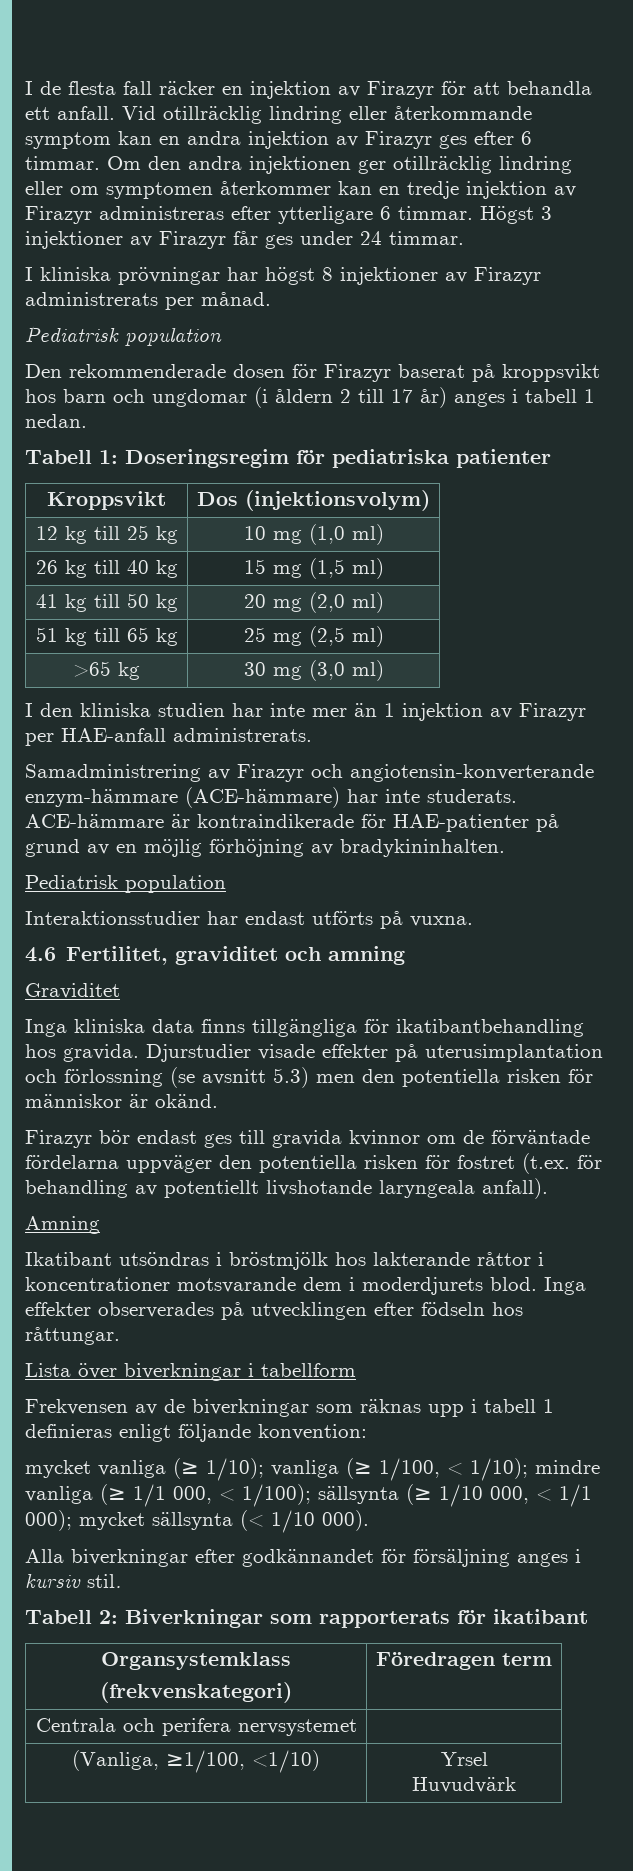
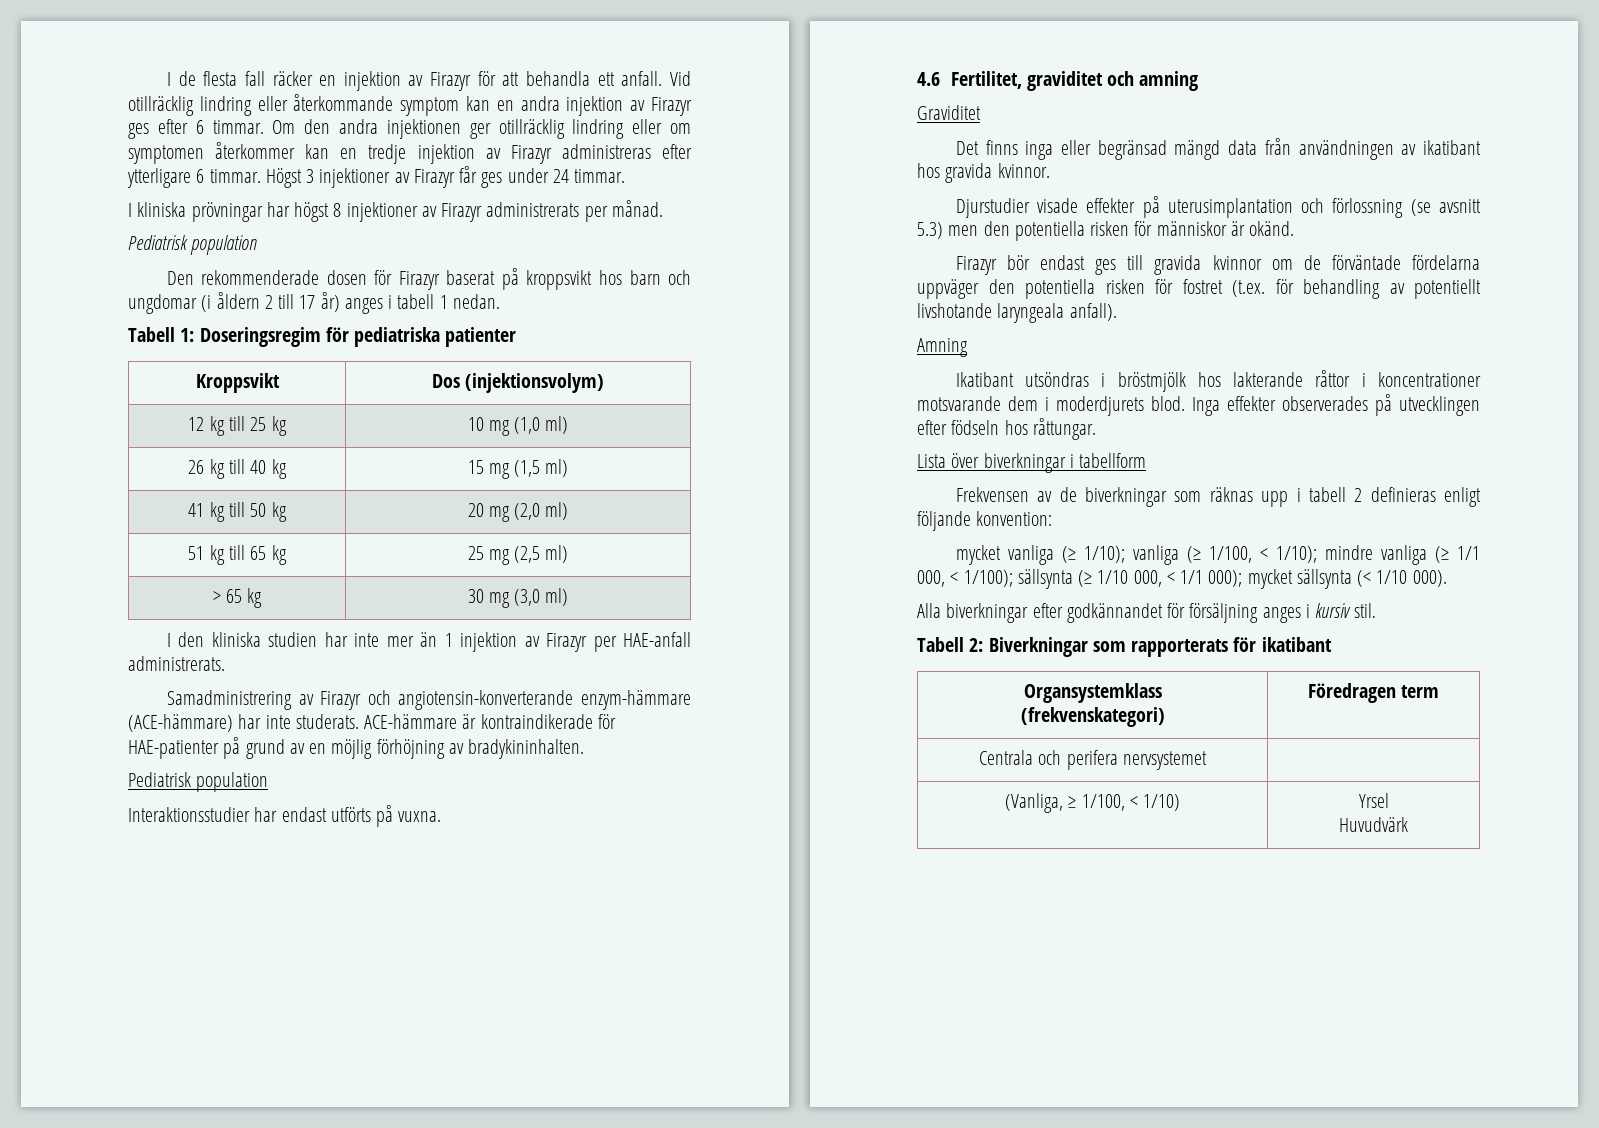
[73,661,111,677] >65 -> [212,589,242,603] > 65
[25,1019,584,1037] [25,1044,139,1062] Inga kliniska data finns tillgängliga för ikatibantbehandling hos gravida. -> [955,138,1481,160] [917,163,1050,183] Det finns inga eller begränsad mängd data från användningen av ikatibant hos gravida kvinnor. //
[543,1399,554,1413] 1 -> [1354,488,1363,502] 2
[166,1750,320,1773] ≥1/100, <1/10) -> [1068,794,1181,811] ≥ 1/100, < 1/10)

